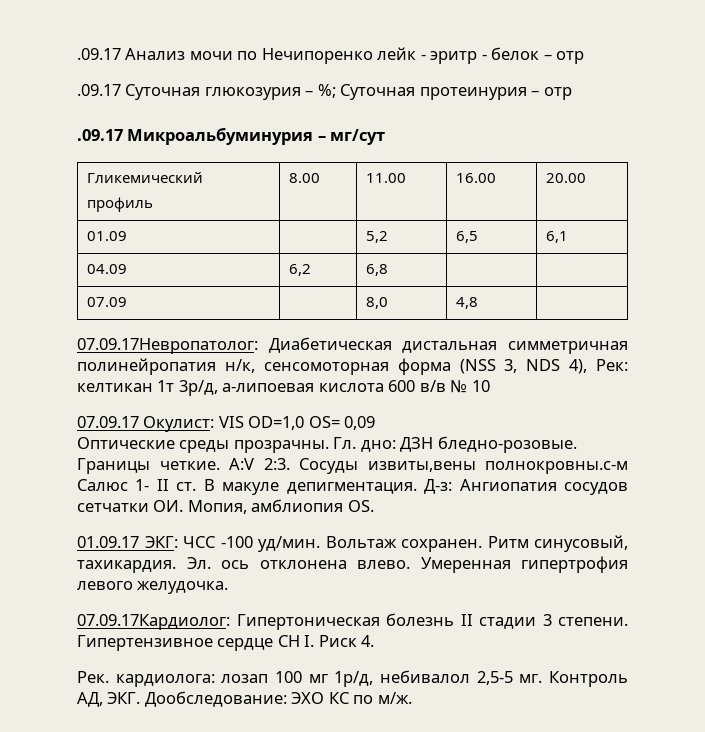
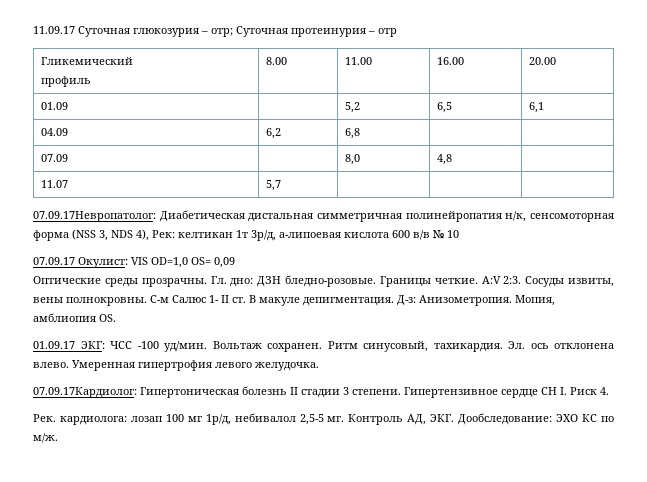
[77,47,585,64] [77,84,121,96] .09.17 Анализ мочи по Нечипоренко лейк - эритр - белок – отр // .09.17 -> [33,26,75,34] 11.09.17
[317,84,336,98] %; -> [211,28,233,37] отр;
[77,127,386,145] // .09.17 Микроальбуминурия – мг/сут -> (397, 32) none
(478, 303) none -> [41,180,69,188] [266,180,282,191] // 11.07 | 5,7 | | |
[367,461,628,474] извиты,вены полнокровны.с-м -> [567,278,614,287] [33,295,169,306] извиты, вены полнокровны. С-м
[459,479,628,495] [77,500,184,512] Ангиопатия сосудов сетчатки ОИ. -> [419,295,512,306] Анизометропия.

